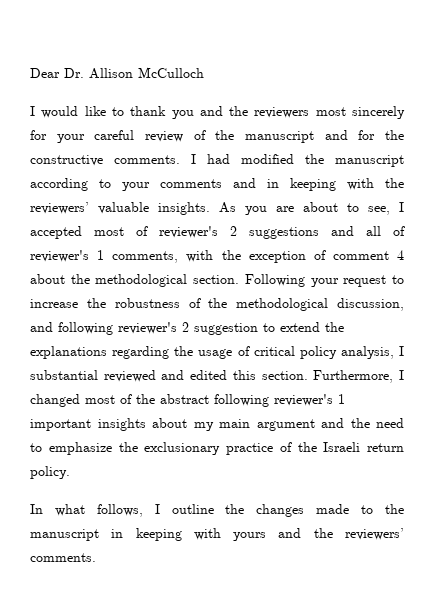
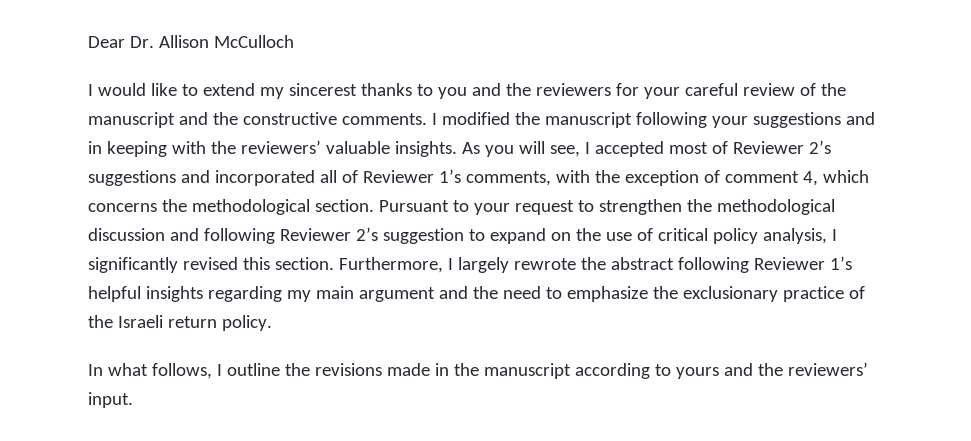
[130,106,167,116] thank -> [202,83,433,99] extend my sincerest thanks to
[315,106,406,119] most sincerely -> (611, 89) none
[358,130,376,140] for -> (208, 118) none
[207,154,230,164] had -> (437, 119) none
[30,178,222,191] according to your comments -> [635,112,841,128] following your suggestions
[276,202,359,212] are about to -> [518,141,545,154] will
[159,226,354,239] reviewer's 2 suggestions and -> [732,140,831,154] [88,170,315,186] Reviewer 2’s suggestions and incorporated
[30,250,105,262] reviewer's 1 -> [362,169,461,183] Reviewer 1’s
[397,250,404,260] [30,274,65,284] 4 about -> [802,170,869,186] [88,203,157,212] 4, which concerns
[244,274,305,287] Following -> [378,200,469,212] Pursuant to
[30,298,405,311] increase the robustness of the methodological discussion, -> [598,199,835,215] [88,228,165,241] strengthen the methodological discussion
[118,322,344,335] [30,346,233,359] reviewer's 2 suggestion to extend the explanations regarding the usage -> [279,227,632,244] Reviewer 2’s suggestion to expand on the use
[30,370,404,383] [30,394,345,407] [30,418,187,431] substantial reviewed and edited this section. Furthermore, I changed most of the abstract following reviewer's 1 important insights about -> [88,256,852,273] [88,286,282,302] significantly revised this section. Furthermore, I largely rewrote the abstract following Reviewer 1’s helpful insights regarding
[256,504,405,517] [30,528,221,541] changes made to the manuscript in keeping with -> [314,363,671,379] revisions made in the manuscript according to
[30,553,96,562] comments. -> [88,392,133,408] input.

